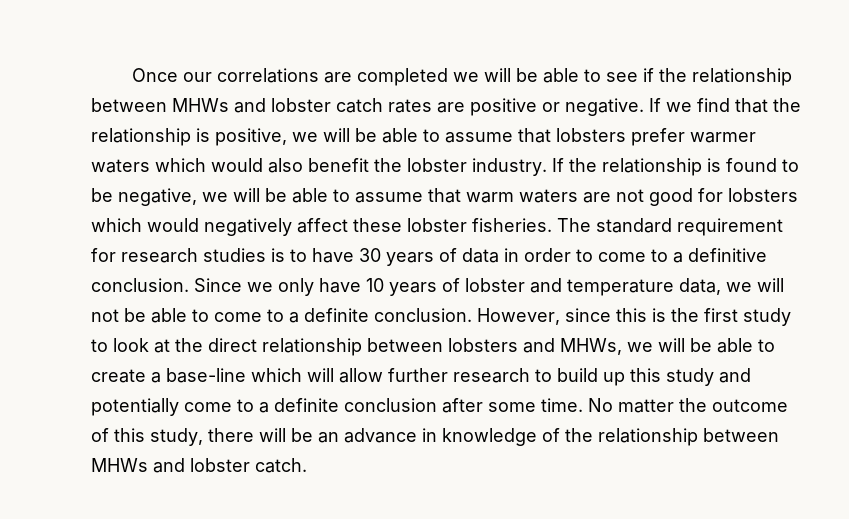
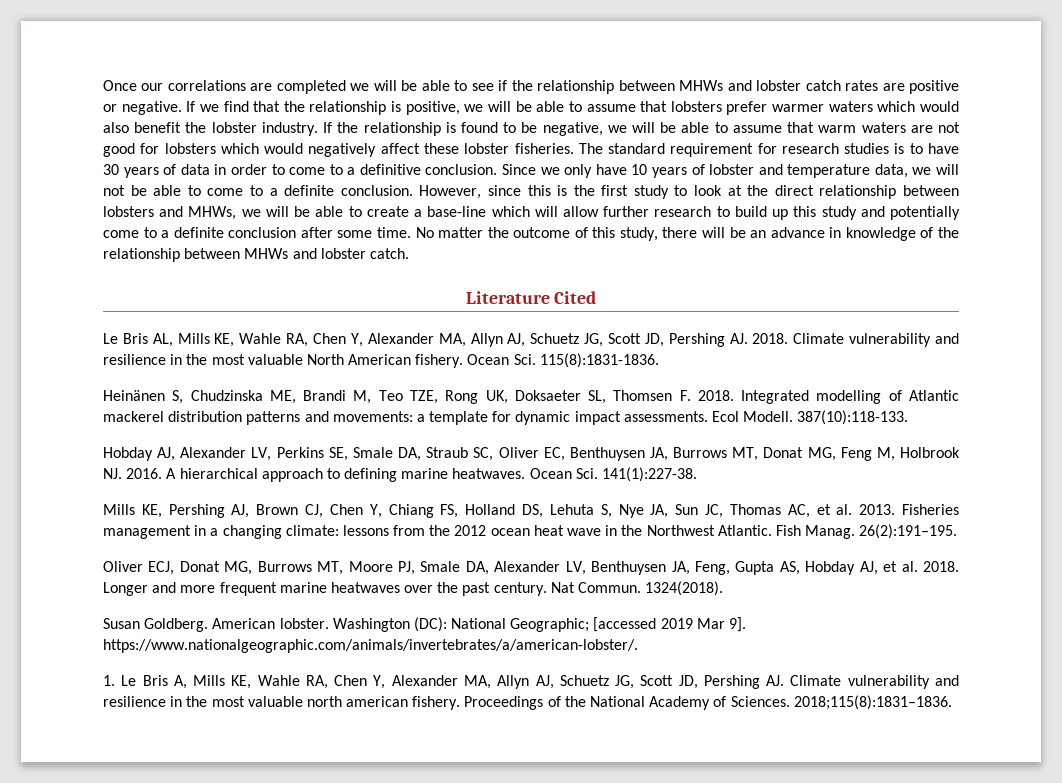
(307, 465) none -> [465,291,597,304] [103,333,960,347] [103,353,659,368] [103,390,960,404] [103,410,909,425] [103,447,960,461] [103,467,698,482] [103,504,960,518] [103,524,958,539] [103,561,960,575] [103,581,724,596] [103,617,747,632] [103,639,638,653] [103,675,959,689] [103,695,952,710] // Literature Cited // Le Bris AL, Mills KE, Wahle RA, Chen Y, Alexander MA, Allyn AJ, Schuetz JG, Scott JD, Pershing AJ. 2018. Climate vulnerability and resilience in the most valuable North American fishery. Ocean Sci. 115(8):1831-1836. // Heinänen S, Chudzinska ME, Brandi M, Teo TZE, Rong UK, Doksaeter SL, Thomsen F. 2018. Integrated modelling of Atlantic mackerel distribution patterns and movements: a template for dynamic impact assessments. Ecol Modell. 387(10):118-133. // Hobday AJ, Alexander LV, Perkins SE, Smale DA, Straub SC, Oliver EC, Benthuysen JA, Burrows MT, Donat MG, Feng M, Holbrook NJ. 2016. A hierarchical approach to defining marine heatwaves. Ocean Sci. 141(1):227-38. // Mills KE, Pershing AJ, Brown CJ, Chen Y, Chiang FS, Holland DS, Lehuta S, Nye JA, Sun JC, Thomas AC, et al. 2013. Fisheries management in a changing climate: lessons from the 2012 ocean heat wave in the Northwest Atlantic. Fish Manag. 26(2):191–195. // Oliver ECJ, Donat MG, Burrows MT, Moore PJ, Smale DA, Alexander LV, Benthuysen JA, Feng, Gupta AS, Hobday AJ, et al. 2018. Longer and more frequent marine heatwaves over the past century. Nat Commun. 1324(2018). // Susan Goldberg. American lobster. Washington (DC): National Geographic; [accessed 2019 Mar 9]. https://www.nationalgeographic.com/animals/invertebrates/a/american-lobster/. // 1. Le Bris A, Mills KE, Wahle RA, Chen Y, Alexander MA, Allyn AJ, Schuetz JG, Scott JD, Pershing AJ. Climate vulnerability and resilience in the most valuable north american fishery. Proceedings of the National Academy of Sciences. 2018;115(8):1831–1836.

